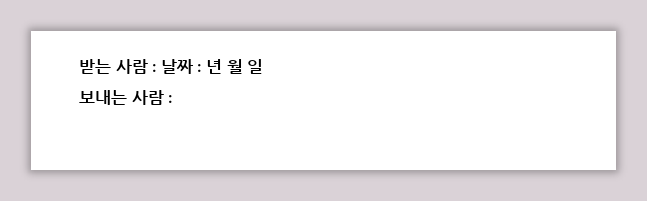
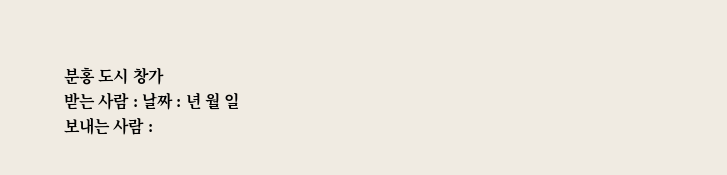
(79, 66) none -> [64,67,164,85] 분홍 도시 창가 //

